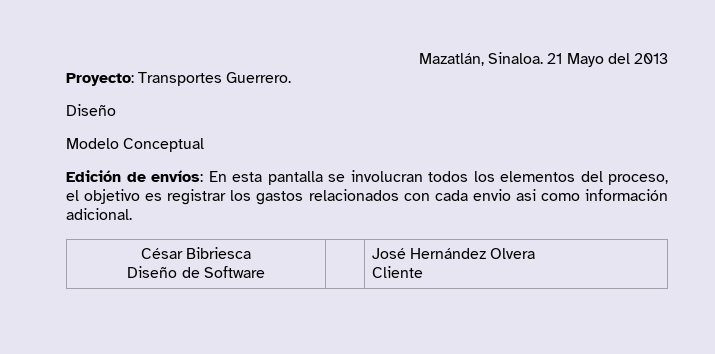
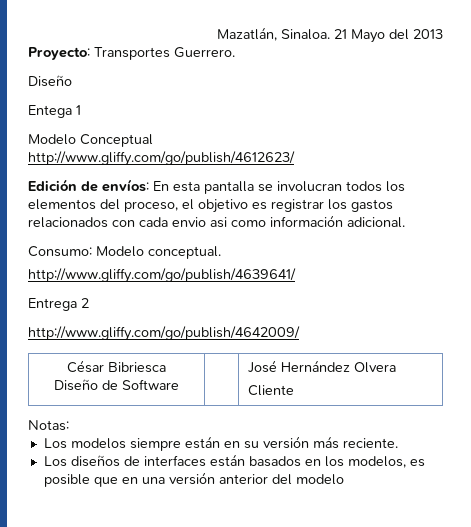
(116, 110) none -> [28,105,81,118] // Entega 1
(205, 145) none -> [28,151,295,166] // http://www.gliffy.com/go/publish/4612623/
(132, 214) none -> [28,246,221,259] [28,268,296,283] [28,298,89,311] [28,326,300,341] // Consumo: Modelo conceptual. // http://www.gliffy.com/go/publish/4639641/ // Entrega 2 // http://www.gliffy.com/go/publish/4642009/
(423, 272) none -> [28,420,69,431] [43,436,398,451] [43,454,425,468] [43,472,344,487] // Notas: // Los modelos siempre están en su versión más reciente. // Los diseños de interfaces están basados en los modelos, es posible que en una versión anterior del modelo

